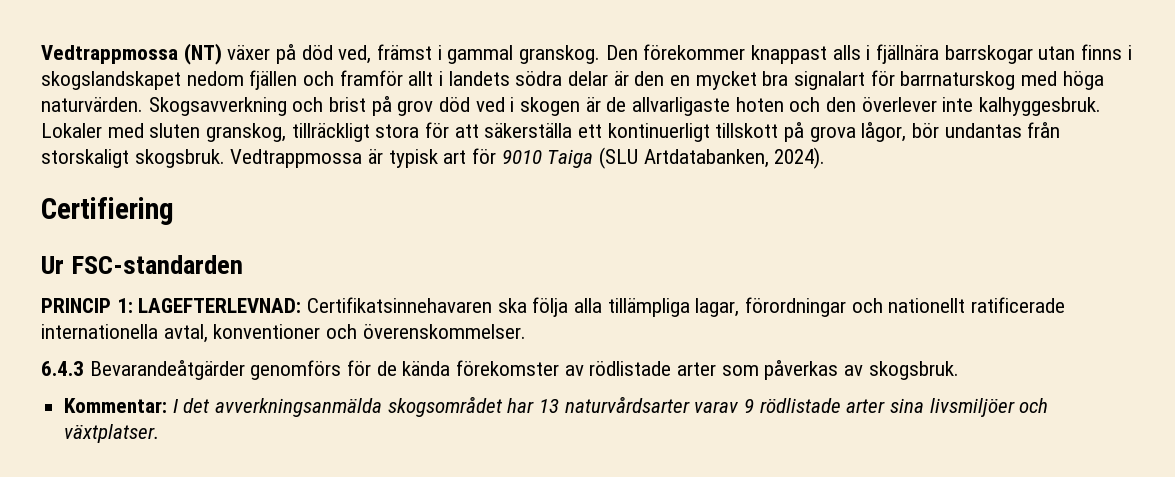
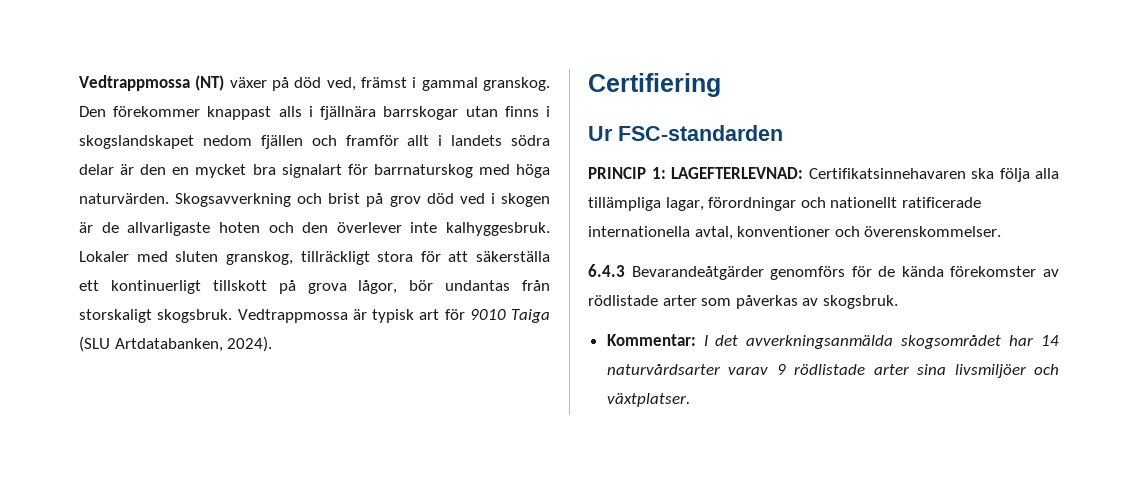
[539,399,560,413] 13 -> [1041,335,1059,346] 14

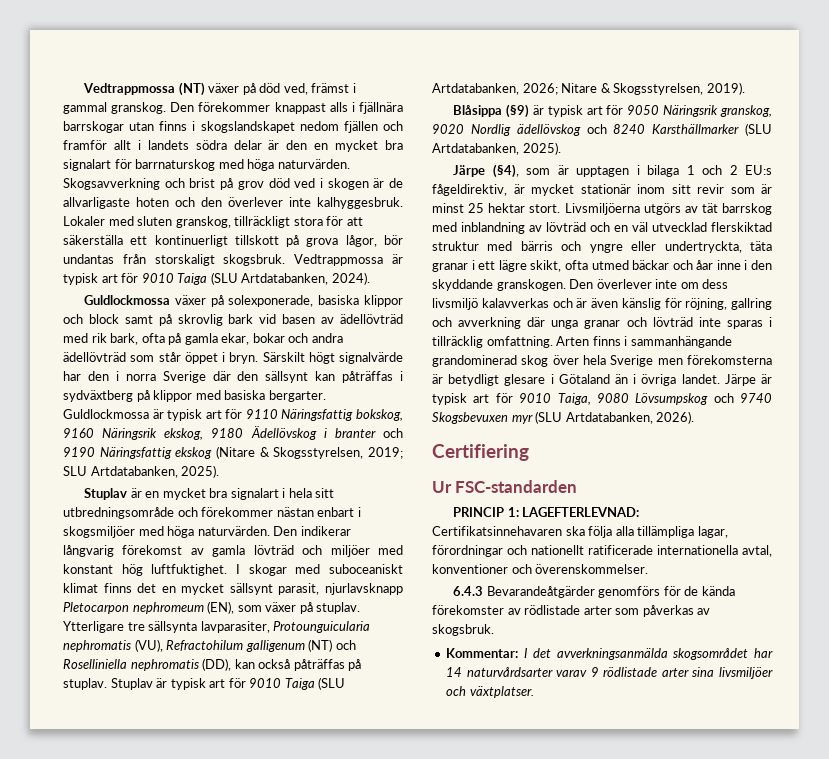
(273, 344) none -> [84,295,403,307] [63,314,403,326] [63,333,343,345] [63,352,403,364] [63,371,403,383] [63,390,326,402] [63,409,403,421] [63,426,404,440] [63,446,403,459] [63,465,220,478] [84,488,335,500] [63,507,361,519] [63,526,351,538] [63,545,404,557] [63,564,403,576] [63,583,403,595] [63,601,361,614] [63,621,371,633] [63,639,356,652] [63,658,362,671] [63,677,346,690] [432,82,745,95] [453,104,772,118] [432,123,772,136] [432,142,561,155] [453,164,773,178] [432,184,772,196] [432,203,772,215] [432,222,772,234] [432,241,772,253] [432,260,772,272] [432,279,729,291] [432,298,772,310] [432,317,772,329] [432,336,732,348] [432,355,772,367] [432,374,772,386] [432,393,772,405] [432,411,695,424] // Guldlockmossa växer på solexponerade, basiska klippor och block samt på skrovlig bark vid basen av ädellövträd med rik bark, ofta på gamla ekar, bokar och andra ädellövträd som står öppet i bryn. Särskilt högt signalvärde har den i norra Sverige där den sällsynt kan påträffas i sydväxtberg på klippor med basiska bergarter. Guldlockmossa är typisk art för 9110 Näringsfattig bokskog, 9160 Näringsrik ekskog, 9180 Ädellövskog i branter och 9190 Näringsfattig ekskog (Nitare & Skogsstyrelsen, 2019; SLU Artdatabanken, 2025). // Stuplav är en mycket bra signalart i hela sitt utbredningsområde och förekommer nästan enbart i skogsmiljöer med höga naturvärden. Den indikerar långvarig förekomst av gamla lövträd och miljöer med konstant hög luftfuktighet. I skogar med suboceaniskt klimat finns det en mycket sällsynt parasit, njurlavsknapp Pletocarpon nephromeum (EN), som växer på stuplav. Ytterligare tre sällsynta lavparasiter, Protounguicularia nephromatis (VU), Refractohilum galligenum (NT) och Roselliniella nephromatis (DD), kan också påträffas på stuplav. Stuplav är typisk art för 9010 Taiga (SLU Artdatabanken, 2026; Nitare & Skogsstyrelsen, 2019). // Blåsippa (§9) är typisk art för 9050 Näringsrik granskog, 9020 Nordlig ädellövskog och 8240 Karsthällmarker (SLU Artdatabanken, 2025). // Järpe (§4), som är upptagen i bilaga 1 och 2 EU:s fågeldirektiv, är mycket stationär inom sitt revir som är minst 25 hektar stort. Livsmiljöerna utgörs av tät barrskog med inblandning av lövträd och en väl utvecklad flerskiktad struktur med bärris och yngre eller undertryckta, täta granar i ett lägre skikt, ofta utmed bäckar och åar inne i den skyddande granskogen. Den överlever inte om dess livsmiljö kalavverkas och är även känslig för röjning, gallring och avverkning där unga granar och lövträd inte sparas i tillräcklig omfattning. Arten finns i sammanhängande grandominerad skog över hela Sverige men förekomsterna är betydligt glesare i Götaland än i övriga landet. Järpe är typisk art för 9010 Taiga, 9080 Lövsumpskog och 9740 Skogsbevuxen myr (SLU Artdatabanken, 2026).

